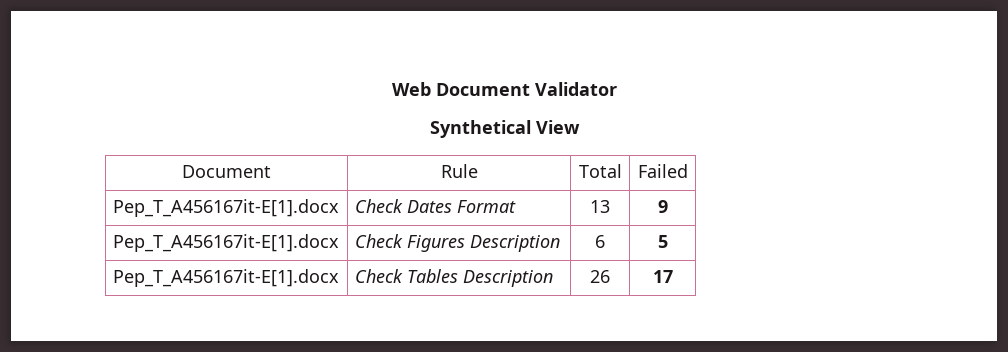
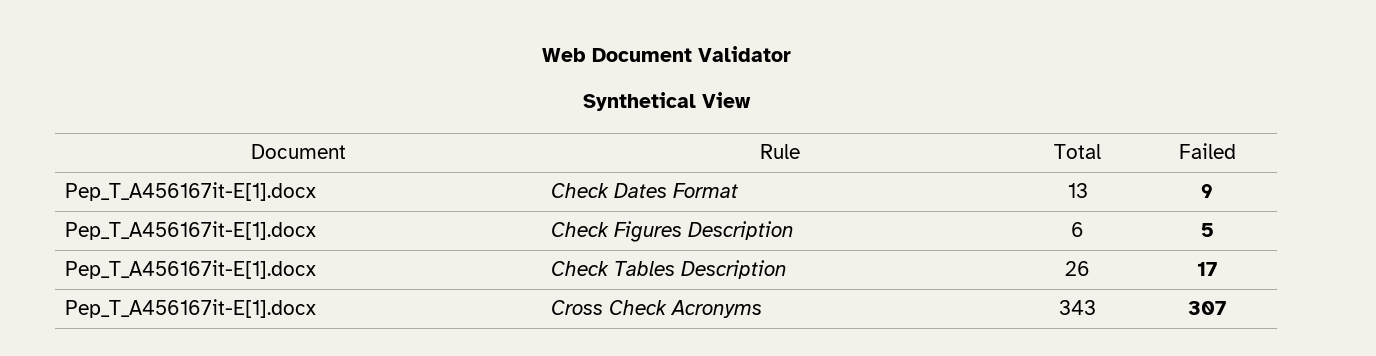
(673, 276) none -> [64,299,316,318] [550,300,762,318] [1059,300,1096,315] [1188,301,1226,315] // Pep_T_A456167it-E[1].docx | Cross Check Acronyms | 343 | 307

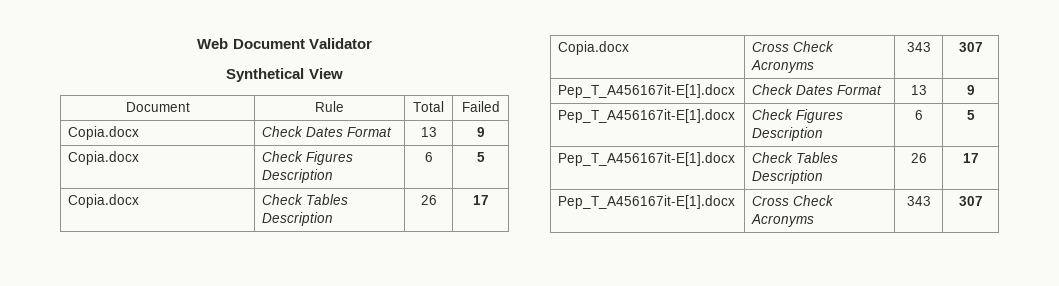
(1236, 151) none -> [68,126,140,140] [262,126,393,137] [420,127,437,137] [476,127,485,137] [68,151,140,165] [262,151,354,165] [262,169,334,183] [424,152,433,162] [476,152,485,162] [68,194,140,208] [262,194,349,205] [262,212,334,226] [420,195,437,205] [472,195,489,205] [558,41,630,55] [752,41,835,52] [751,60,815,73] [906,42,931,52] [958,42,983,52] // Copia.docx | Check Dates Format | 13 | 9 // Copia.docx | Check Figures Description | 6 | 5 // Copia.docx | Check Tables Description | 26 | 17 // Copia.docx | Cross Check Acronyms | 343 | 307

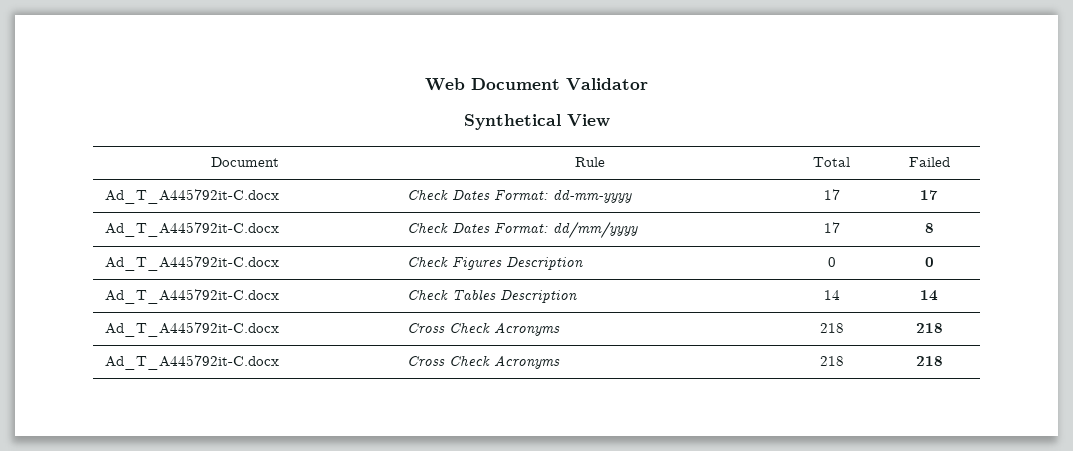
[68,126,140,140] [262,126,393,137] [420,127,437,137] [476,127,485,137] [68,151,140,165] [262,151,354,165] [262,169,334,183] [424,152,433,162] [476,152,485,162] [68,194,140,208] [262,194,349,205] [262,212,334,226] [420,195,437,205] [472,195,489,205] [558,41,630,55] [752,41,835,52] [751,60,815,73] [906,42,931,52] [958,42,983,52] [558,84,736,98] [752,84,883,95] [910,85,927,95] [966,85,975,95] [558,109,736,123] [752,109,844,123] [752,127,824,141] [914,110,923,120] [966,110,975,120] [558,152,736,166] [752,152,839,163] [752,170,824,184] [910,153,927,163] [962,153,979,163] [558,195,736,209] [752,195,835,206] [751,214,815,227] [906,196,931,206] [958,196,983,206] Copia.docx | Check Dates Format | 13 | 9 // Copia.docx | Check Figures Description | 6 | 5 // Copia.docx | Check Tables Description | 26 | 17 // Copia.docx | Cross Check Acronyms | 343 | 307 // Pep_T_A456167it-E[1].docx | Check Dates Format | 13 | 9 // Pep_T_A456167it-E[1].docx | Check Figures Description | 6 | 5 // Pep_T_A456167it-E[1].docx | Check Tables Description | 26 | 17 // Pep_T_A456167it-E[1].docx | Cross Check Acronyms | 343 | 307 -> [105,189,280,204] [407,189,633,203] [823,189,840,200] [920,190,938,200] [105,222,280,237] [407,221,639,239] [823,222,840,233] [924,223,934,233] [105,256,280,271] [407,256,584,270] [827,257,836,267] [924,257,934,267] [105,289,280,304] [407,289,578,303] [823,290,840,300] [920,290,938,301] [105,322,280,337] [407,322,561,336] [819,323,844,333] [915,323,943,333] [105,355,280,370] [407,355,561,369] [819,356,844,366] [915,356,943,366] Ad_T_A445792it-C.docx | Check Dates Format: dd-mm-yyyy | 17 | 17 // Ad_T_A445792it-C.docx | Check Dates Format: dd/mm/yyyy | 17 | 8 // Ad_T_A445792it-C.docx | Check Figures Description | 0 | 0 // Ad_T_A445792it-C.docx | Check Tables Description | 14 | 14 // Ad_T_A445792it-C.docx | Cross Check Acronyms | 218 | 218 // Ad_T_A445792it-C.docx | Cross Check Acronyms | 218 | 218

